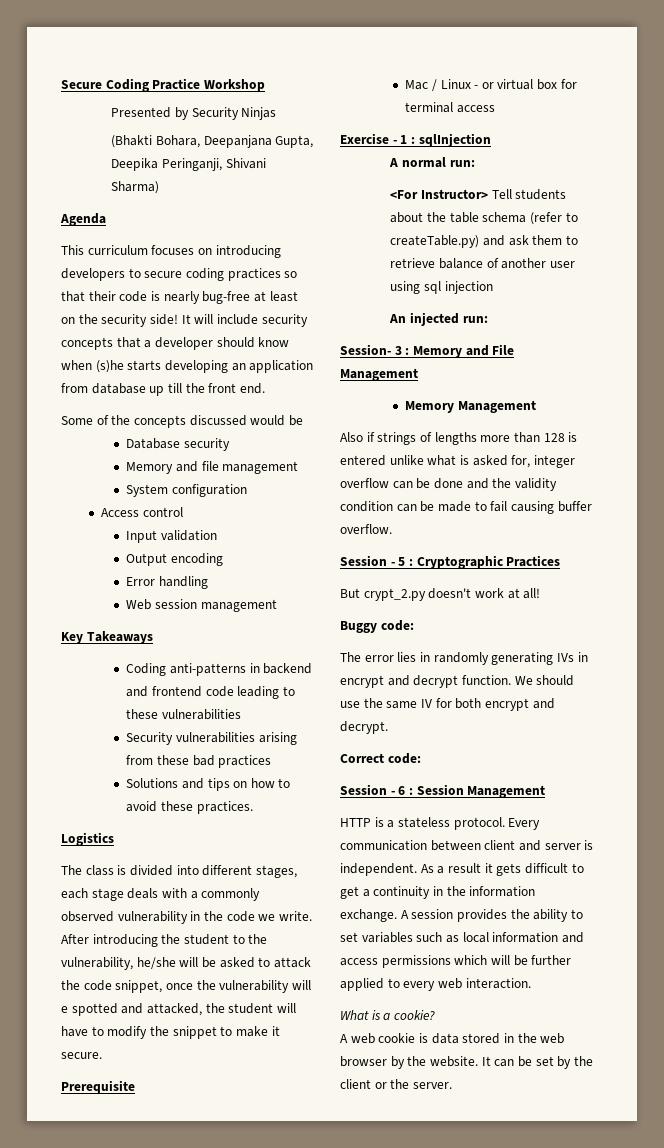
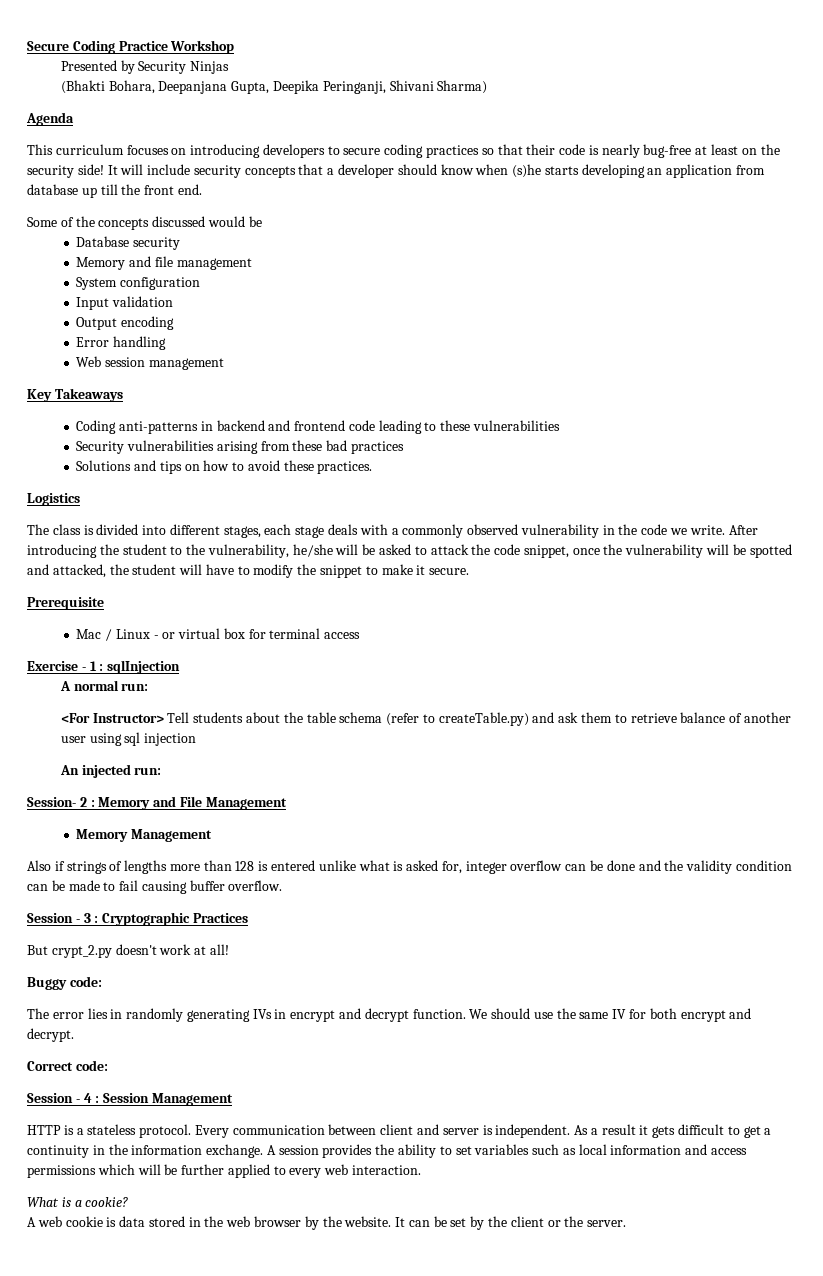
[101,507,183,517] // Access control -> (201, 283) none
[61,1006,68,1013] e -> [732,544,746,555] be
[394,346,402,355] 3 -> [79,797,87,807] 2
[398,557,406,566] 5 -> [83,913,91,923] 3
[398,786,406,795] 6 -> [83,1093,92,1103] 4

